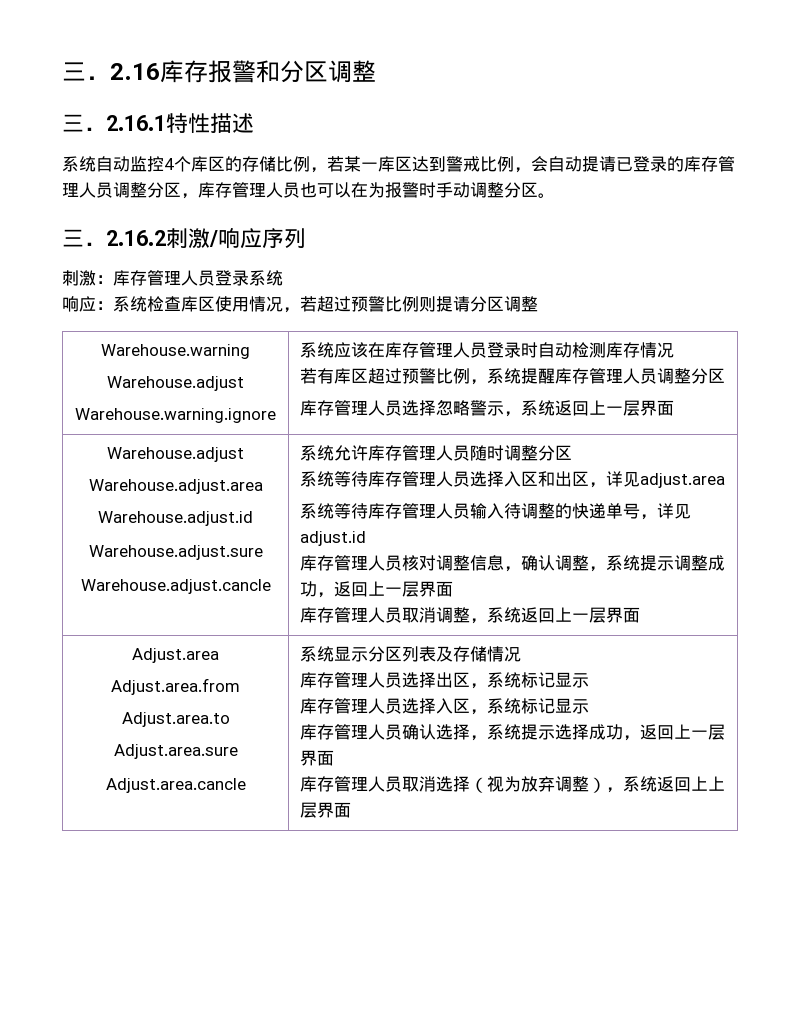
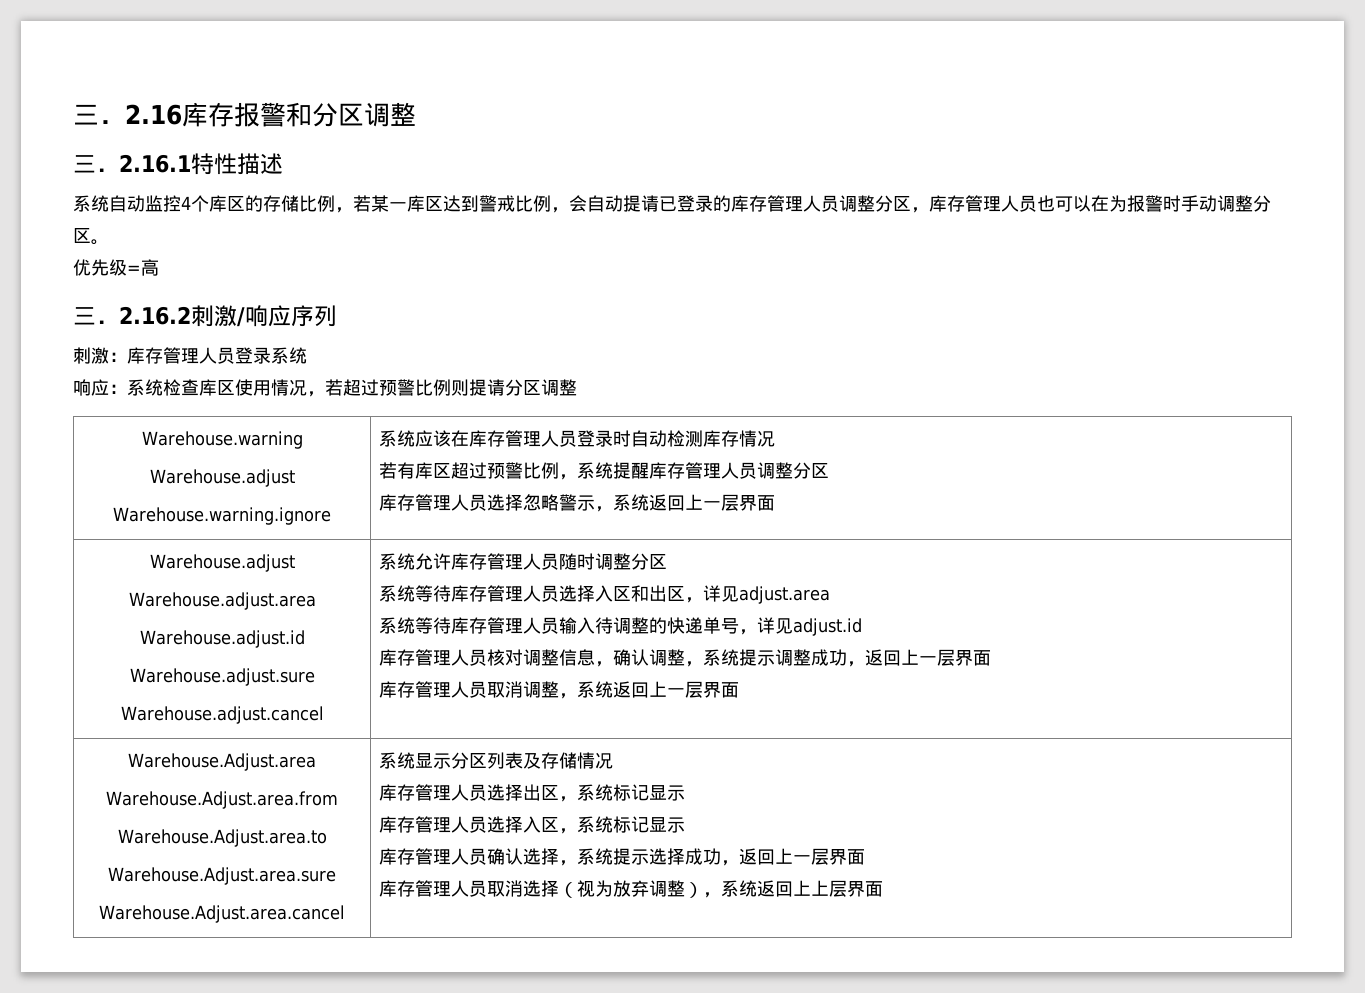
(555, 195) none -> [73,259,159,276] // 优先级=高
[80,579,271,594] Warehouse.adjust.cancle -> [120,706,324,724] Warehouse.adjust.cancel
[132,648,219,663] [111,678,240,695] [121,712,230,727] [113,744,238,759] [105,778,246,793] Adjust.area // Adjust.area.from // Adjust.area.to // Adjust.area.sure // Adjust.area.cancle -> [128,753,317,771] [106,791,339,809] [117,829,327,847] [108,867,337,885] [99,905,346,923] Warehouse.Adjust.area // Warehouse.Adjust.area.from // Warehouse.Adjust.area.to // Warehouse.Adjust.area.sure // Warehouse.Adjust.area.cancel

